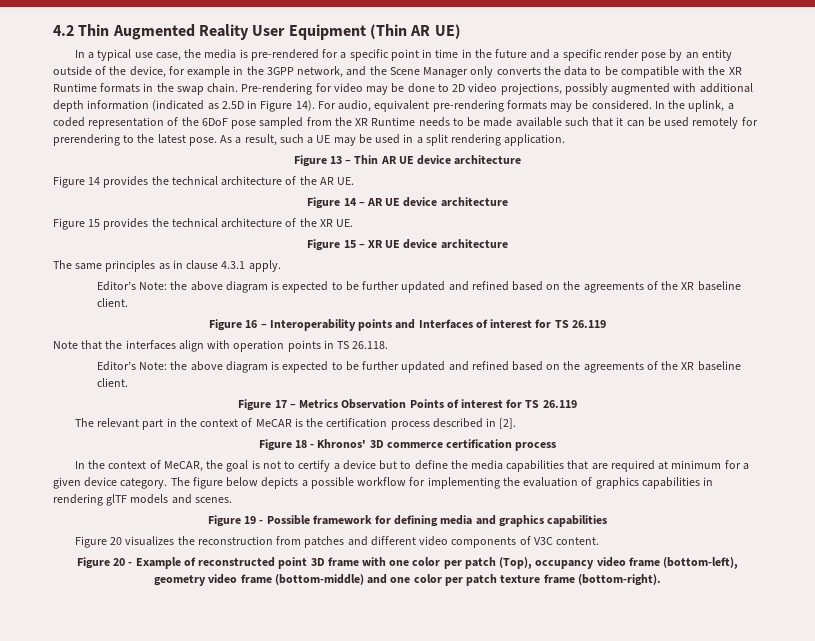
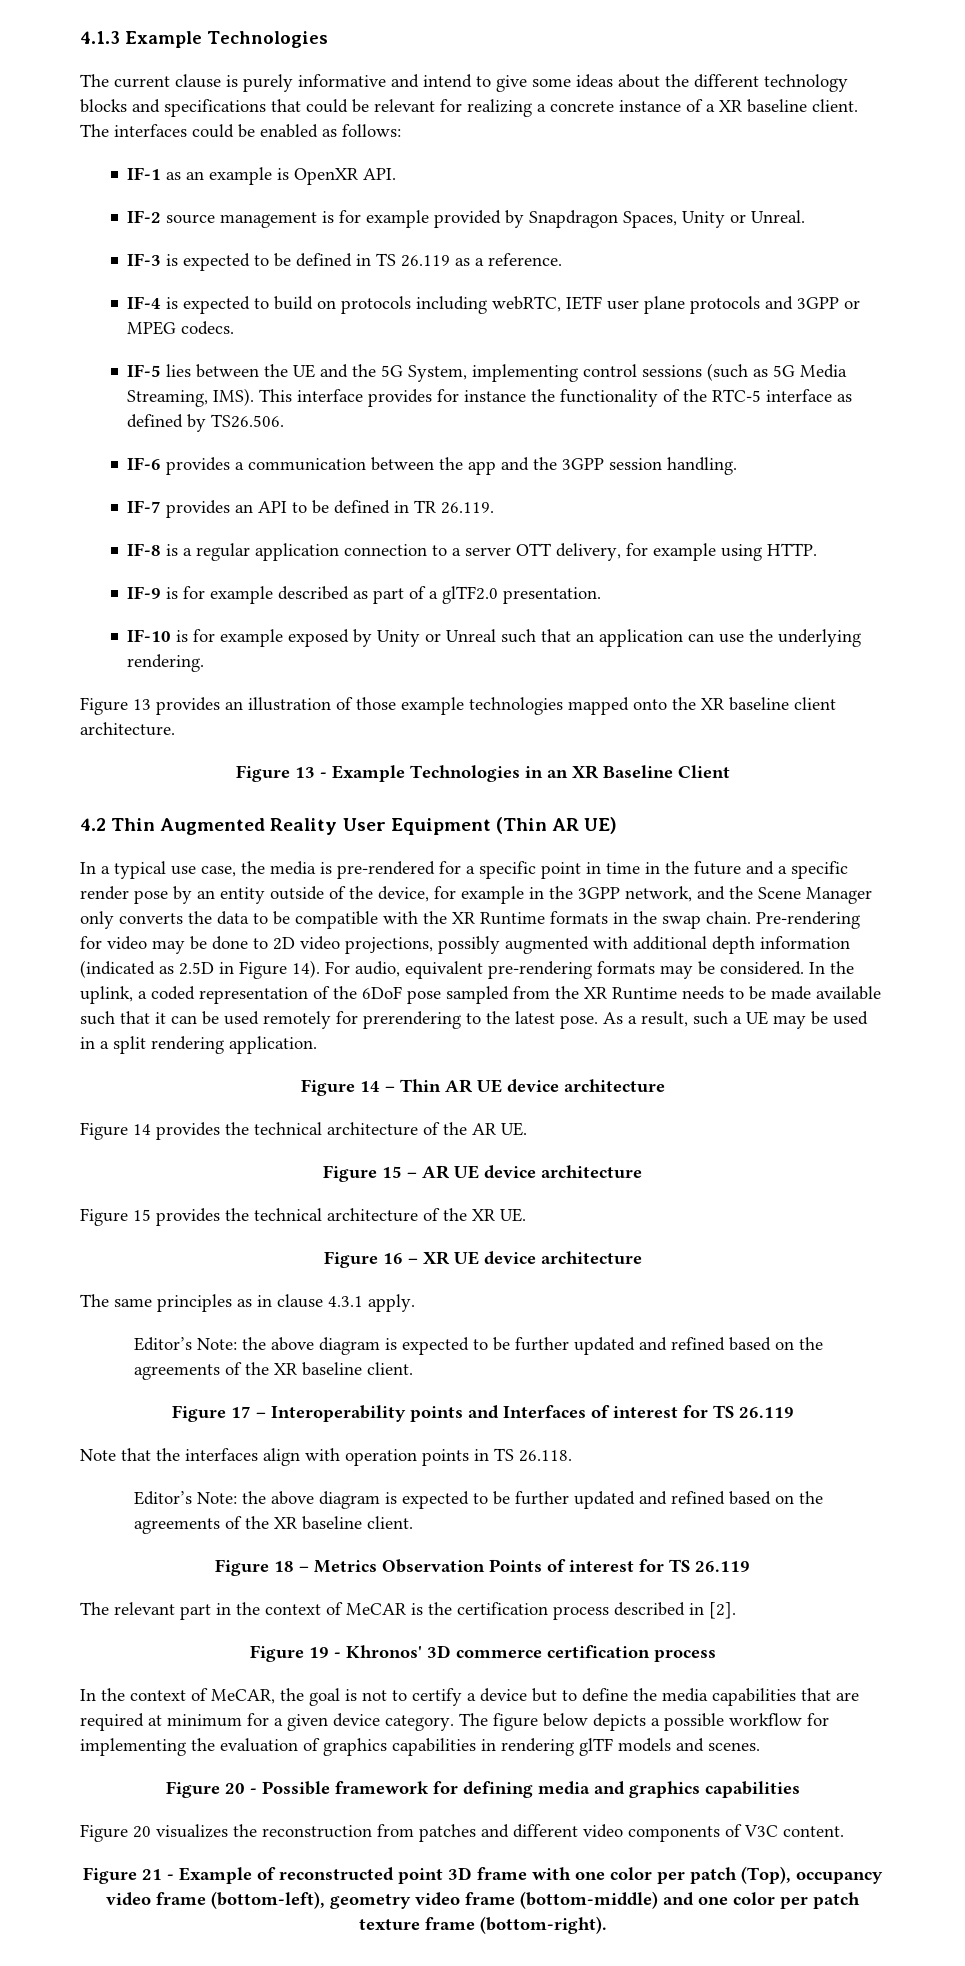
(53, 30) none -> [80,31,328,48] [80,74,848,92] [80,99,858,117] [80,124,401,138] [127,167,397,185] [127,210,806,228] [127,253,563,271] [127,296,861,314] [127,321,235,335] [127,363,848,382] [127,388,853,407] [127,414,285,432] [127,457,738,475] [127,500,495,518] [127,543,818,561] [127,586,602,604] [127,629,862,647] [127,654,205,672] [80,697,836,715] [80,722,175,736] [235,765,730,782] 4.1.3 Example Technologies // The current clause is purely informative and intend to give some ideas about the different technology blocks and specifications that could be relevant for realizing a concrete instance of a XR baseline client. The interfaces could be enabled as follows: // IF-1 as an example is OpenXR API. // IF-2 source management is for example provided by Snapdragon Spaces, Unity or Unreal. // IF-3 is expected to be defined in TS 26.119 as a reference. // IF-4 is expected to build on protocols including webRTC, IETF user plane protocols and 3GPP or MPEG codecs. // IF-5 lies between the UE and the 5G System, implementing control sessions (such as 5G Media Streaming, IMS). This interface provides for instance the functionality of the RTC-5 interface as defined by TS26.506. // IF-6 provides a communication between the app and the 3GPP session handling. // IF-7 provides an API to be defined in TR 26.119. // IF-8 is a regular application connection to a server OTT delivery, for example using HTTP. // IF-9 is for example described as part of a glTF2.0 presentation. // IF-10 is for example exposed by Unity or Unreal such that an application can use the underlying rendering. // Figure 13 provides an illustration of those example technologies mapped onto the XR baseline client architecture. // Figure 13 - Example Technologies in an XR Baseline Client //
[329,156,342,164] 13 -> [359,1081,380,1092] 14
[343,198,357,206] 14 -> [382,1166,402,1178] 15
[343,240,356,248] 15 -> [382,1253,403,1264] 16
[245,320,258,328] 16 -> [230,1406,251,1418] 17
[274,400,287,408] 17 -> [274,1561,294,1572] 18
[294,440,307,448] 18 -> [308,1647,329,1658] 19
[244,516,257,524] 19 -> [224,1783,245,1794] 20
[113,558,126,566] 20 -> [142,1869,162,1880] 21

